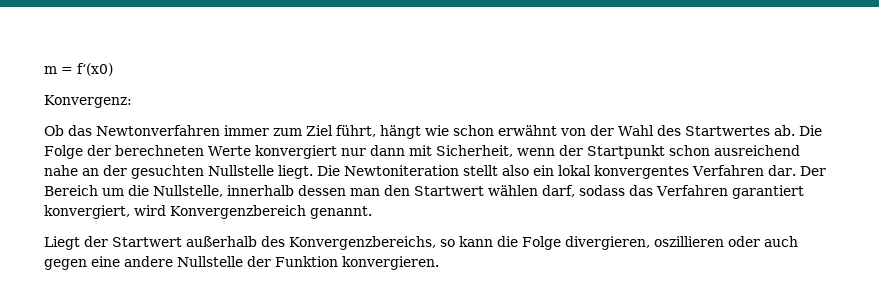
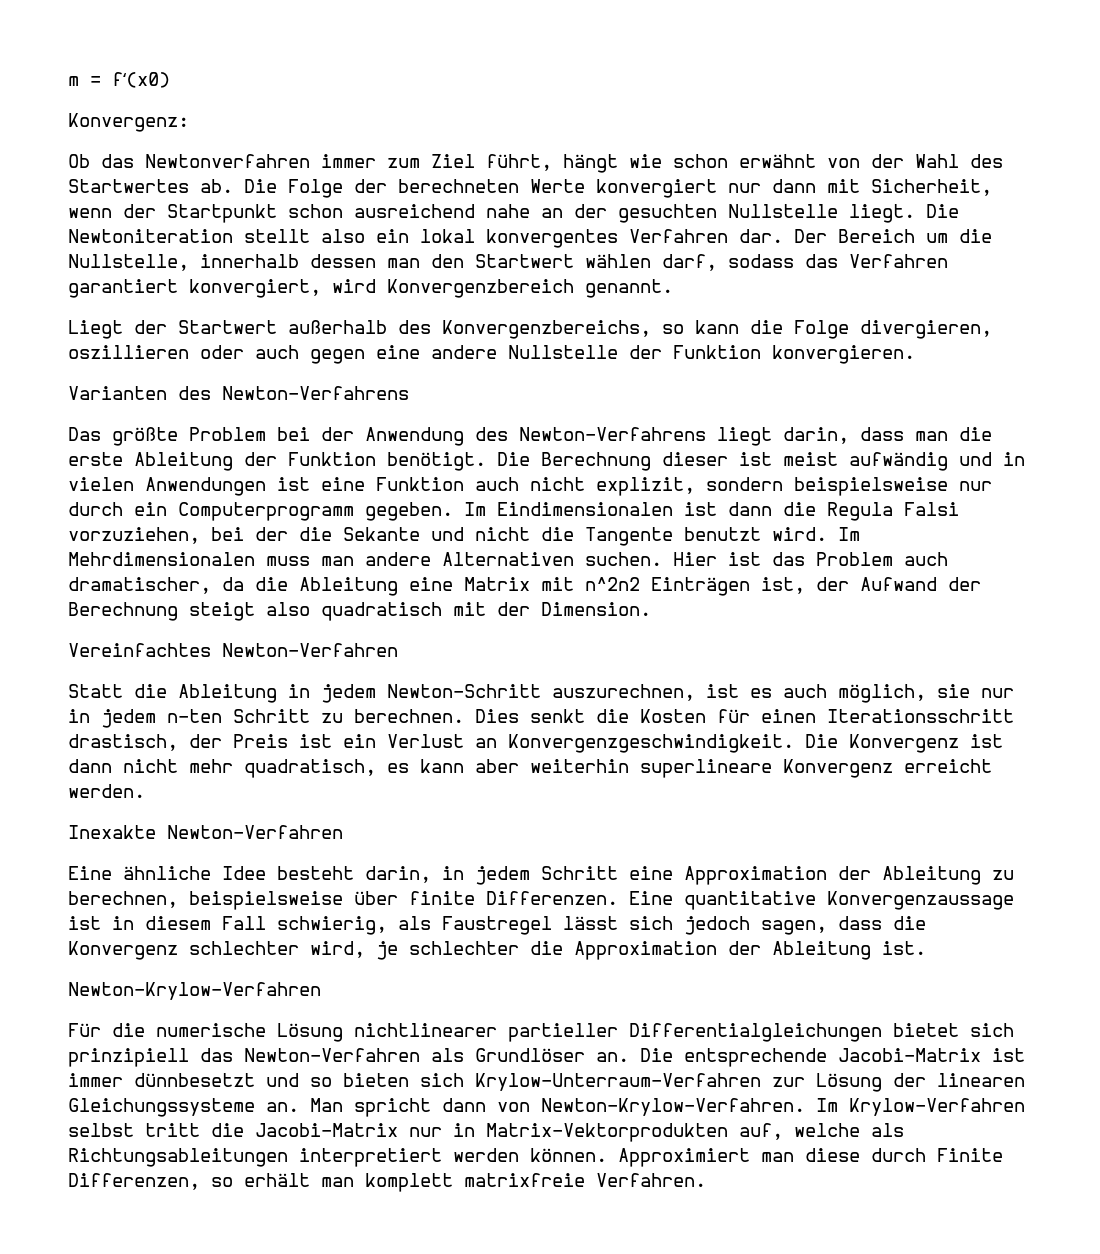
(439, 263) none -> [68,386,409,400] [68,427,992,446] [68,452,1025,471] [68,477,992,496] [68,502,959,521] [68,527,860,546] [68,552,948,566] [68,577,981,596] [68,602,651,621] [68,643,398,657] [68,684,1014,703] [68,709,1014,728] [68,734,1003,753] [68,759,992,778] [68,784,145,798] [68,825,343,839] [68,866,1014,885] [68,891,1014,910] [68,916,926,935] [68,941,926,960] [68,982,321,1000] [68,1023,1014,1042] [68,1048,1025,1067] [68,1073,1025,1092] [68,1098,1025,1117] [68,1123,904,1142] [68,1148,1003,1167] [68,1173,706,1192] // Varianten des Newton-Verfahrens // Das größte Problem bei der Anwendung des Newton-Verfahrens liegt darin, dass man die erste Ableitung der Funktion benötigt. Die Berechnung dieser ist meist aufwändig und in vielen Anwendungen ist eine Funktion auch nicht explizit, sondern beispielsweise nur durch ein Computerprogramm gegeben. Im Eindimensionalen ist dann die Regula Falsi vorzuziehen, bei der die Sekante und nicht die Tangente benutzt wird. Im Mehrdimensionalen muss man andere Alternativen suchen. Hier ist das Problem auch dramatischer, da die Ableitung eine Matrix mit n^2n2 Einträgen ist, der Aufwand der Berechnung steigt also quadratisch mit der Dimension. // Vereinfachtes Newton-Verfahren // Statt die Ableitung in jedem Newton-Schritt auszurechnen, ist es auch möglich, sie nur in jedem n-ten Schritt zu berechnen. Dies senkt die Kosten für einen Iterationsschritt drastisch, der Preis ist ein Verlust an Konvergenzgeschwindigkeit. Die Konvergenz ist dann nicht mehr quadratisch, es kann aber weiterhin superlineare Konvergenz erreicht werden. // Inexakte Newton-Verfahren // Eine ähnliche Idee besteht darin, in jedem Schritt eine Approximation der Ableitung zu berechnen, beispielsweise über finite Differenzen. Eine quantitative Konvergenzaussage ist in diesem Fall schwierig, als Faustregel lässt sich jedoch sagen, dass die Konvergenz schlechter wird, je schlechter die Approximation der Ableitung ist. // Newton-Krylow-Verfahren // Für die numerische Lösung nichtlinearer partieller Differentialgleichungen bietet sich prinzipiell das Newton-Verfahren als Grundlöser an. Die entsprechende Jacobi-Matrix ist immer dünnbesetzt und so bieten sich Krylow-Unterraum-Verfahren zur Lösung der linearen Gleichungssysteme an. Man spricht dann von Newton-Krylow-Verfahren. Im Krylow-Verfahren selbst tritt die Jacobi-Matrix nur in Matrix-Vektorprodukten auf, welche als Richtungsableitungen interpretiert werden können. Approximiert man diese durch Finite Differenzen, so erhält man komplett matrixfreie Verfahren.

